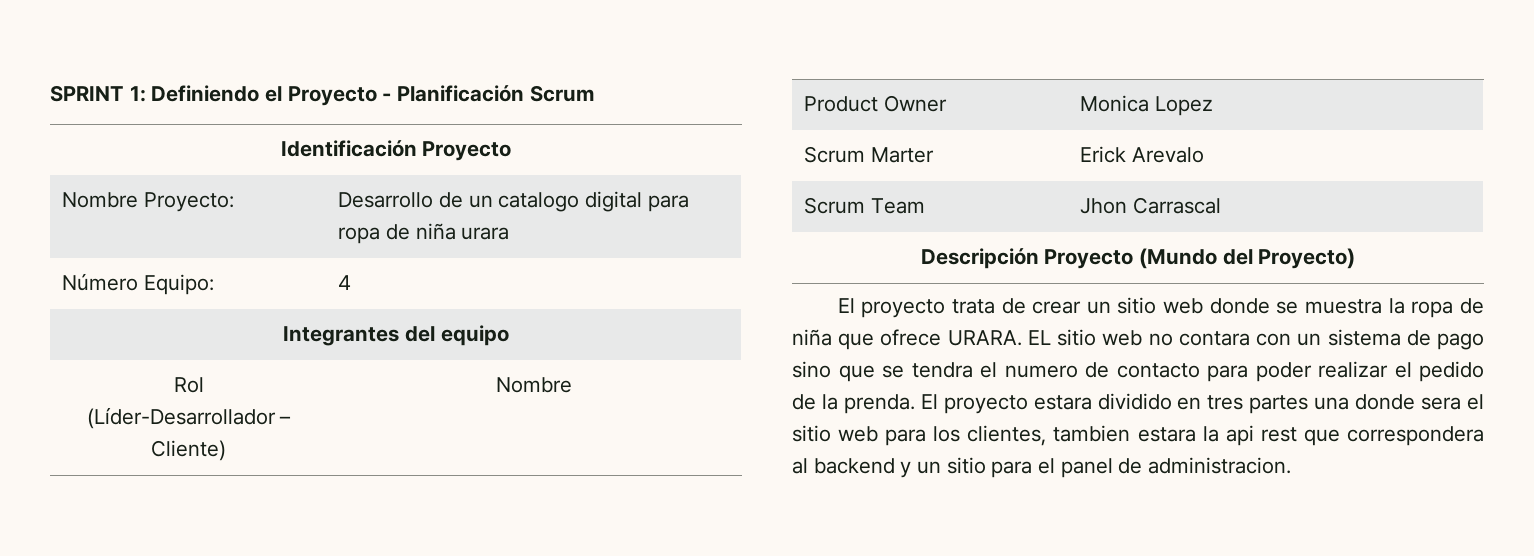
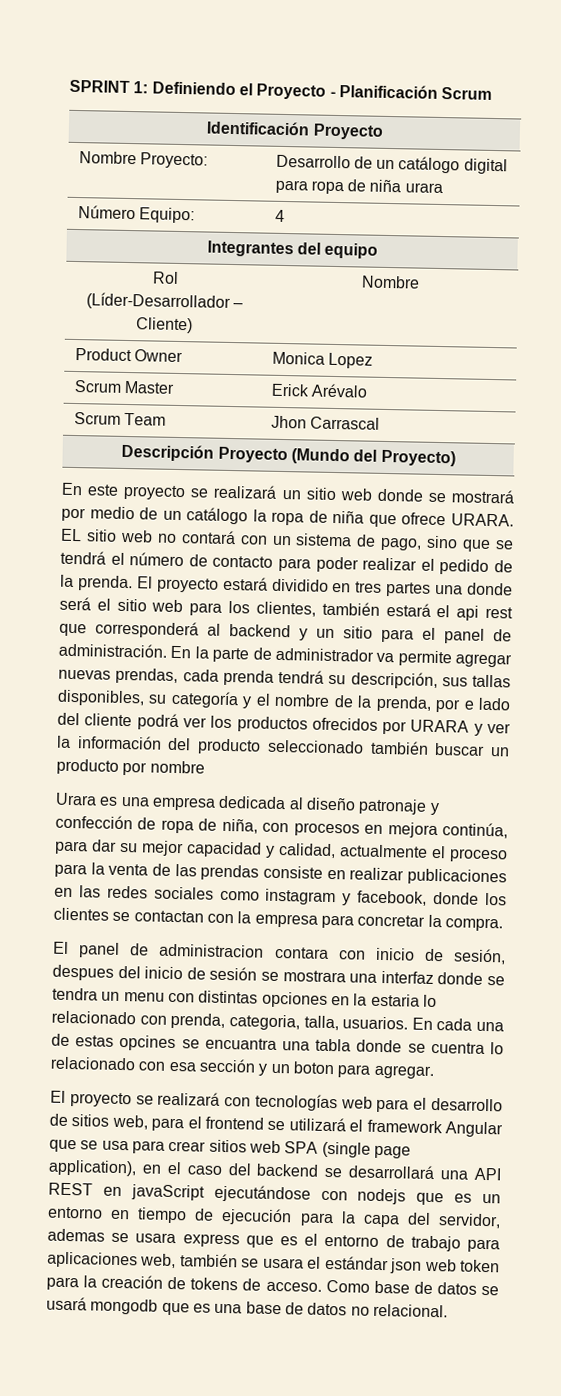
[498,192,580,212] catalogo -> [398,156,461,174] catálogo
[871,147,935,163] Marter -> [123,380,175,394] Master
[1132,147,1205,163] Arevalo -> [310,383,368,398] Arévalo
[837,298,1082,318] El proyecto trata de crear -> [61,482,278,501] En este proyecto se realizará
[1305,299,1383,314] muestra -> [451,489,516,504] [61,506,249,525] mostrará por medio de un catálogo
[1178,331,1250,346] contara -> [180,530,236,545] contará
[1437,333,1484,350] pago -> [380,537,423,551] pago,
[911,362,1078,378] tendra el numero -> [60,550,185,567] tendrá el número
[1033,395,1092,410] estara -> [222,576,268,591] estará
[1421,397,1462,410] sera -> [59,596,91,611] será
[1053,425,1219,442] tambien estara la -> [321,601,451,618] también estará el
[1347,426,1484,446] correspondera -> [95,620,199,639] corresponderá
[1148,457,1292,474] administracion. -> [58,642,512,668] [58,667,511,690] [57,689,511,713] [57,712,512,736] [57,735,511,757] [56,758,205,776] [55,792,440,816] [55,814,509,839] [54,839,508,863] [54,862,508,886] [54,885,508,906] [53,907,503,932] [53,941,506,965] [52,964,506,986] [52,987,437,1008] [51,1010,504,1032] [51,1033,504,1055] [50,1056,434,1080] [50,1090,503,1113] [49,1113,503,1138] [49,1139,411,1159] [48,1159,503,1181] [48,1182,501,1206] [47,1206,501,1229] [47,1228,500,1253] [47,1251,501,1274] [46,1274,499,1296] [46,1296,448,1318] administración. En la parte de administrador va permite agregar nuevas prendas, cada prenda tendrá su descripción, sus tallas disponibles, su categoría y el nombre de la prenda, por e lado del cliente podrá ver los productos ofrecidos por URARA y ver la información del producto seleccionado también buscar un producto por nombre // Urara es una empresa dedicada al diseño patronaje y confección de ropa de niña, con procesos en mejora continúa, para dar su mejor capacidad y calidad, actualmente el proceso para la venta de las prendas consiste en realizar publicaciones en las redes sociales como instagram y facebook, donde los clientes se contactan con la empresa para concretar la compra. // El panel de administracion contara con inicio de sesión, despues del inicio de sesión se mostrara una interfaz donde se tendra un menu con distintas opciones en la estaria lo relacionado con prenda, categoria, talla, usuarios. En cada una de estas opcines se encuantra una tabla donde se cuentra lo relacionado con esa sección y un boton para agregar. // El proyecto se realizará con tecnologías web para el desarrollo de sitios web, para el frontend se utilizará el framework Angular que se usa para crear sitios web SPA (single page application), en el caso del backend se desarrollará una API REST en javaScript ejecutándose con nodejs que es un entorno en tiempo de ejecución para la capa del servidor, ademas se usara express que es el entorno de trabajo para aplicaciones web, también se usara el estándar json web token para la creación de tokens de acceso. Como base de datos se usará mongodb que es una base de datos no relacional.

